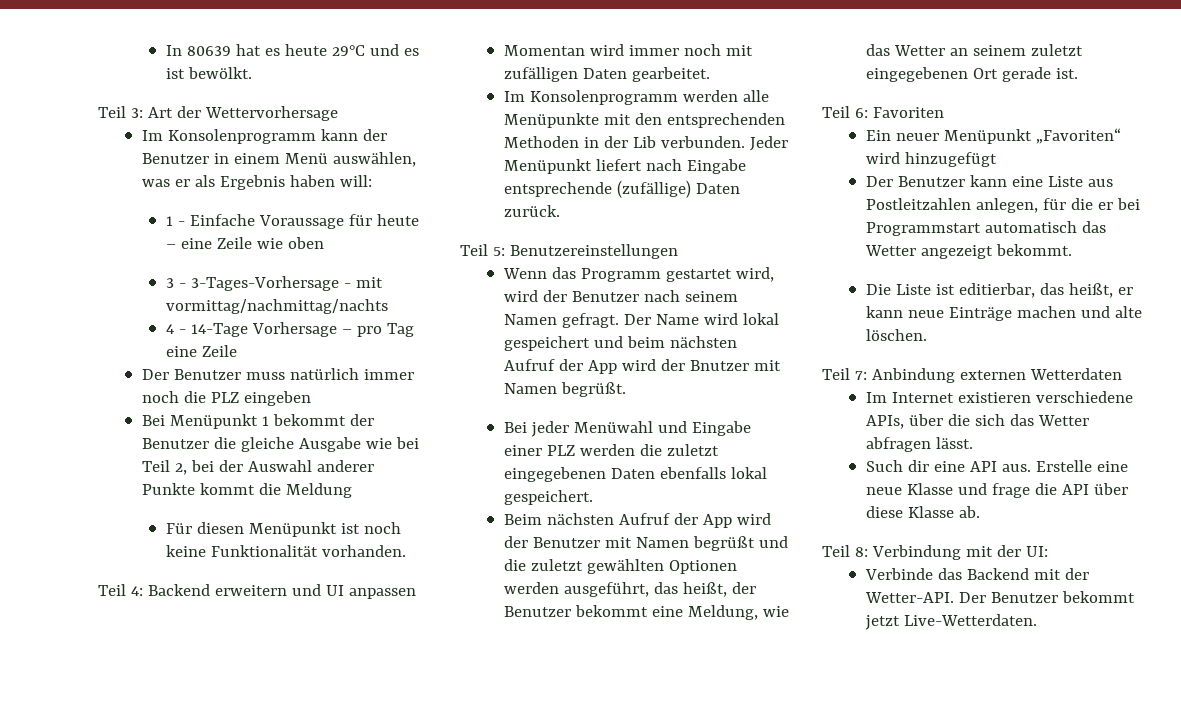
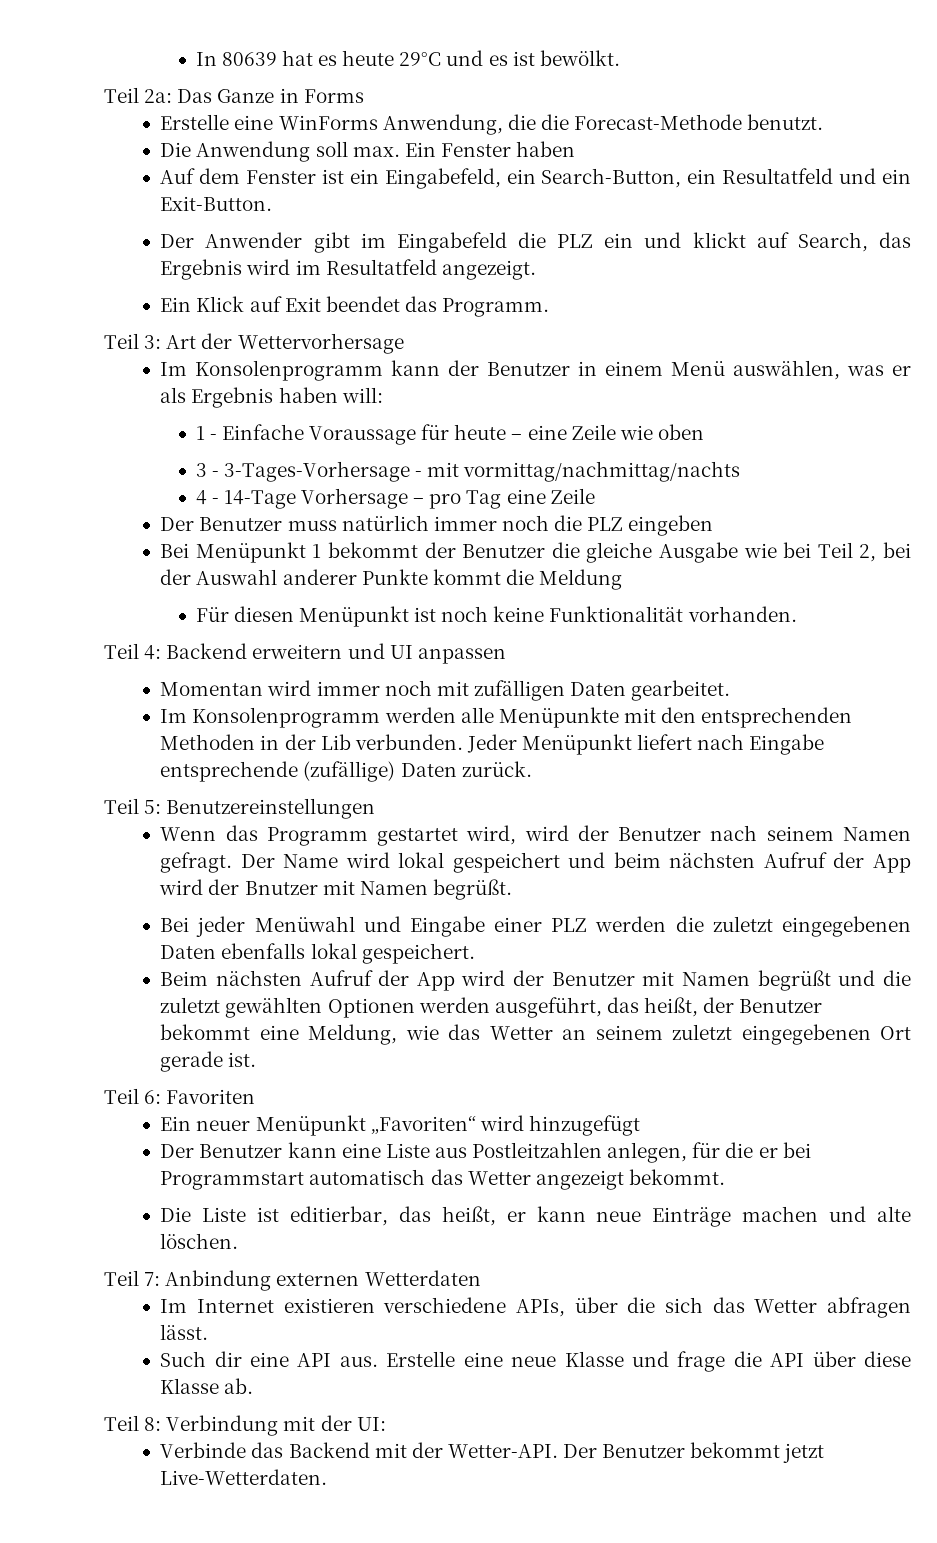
(252, 73) none -> [104,87,364,103] [160,114,824,135] [160,141,576,162] [160,168,912,189] [160,196,273,211] [160,232,911,253] [160,259,536,280] [160,296,550,317] // Teil 2a: Das Ganze in Forms // Erstelle eine WinForms Anwendung, die die Forecast-Methode benutzt. // Die Anwendung soll max. Ein Fenster haben // Auf dem Fenster ist ein Eingabefeld, ein Search-Button, ein Resultatfeld und ein Exit-Button. // Der Anwender gibt im Eingabefeld die PLZ ein und klickt auf Search, das Ergebnis wird im Resultatfeld angezeigt. // Ein Klick auf Exit beendet das Programm.

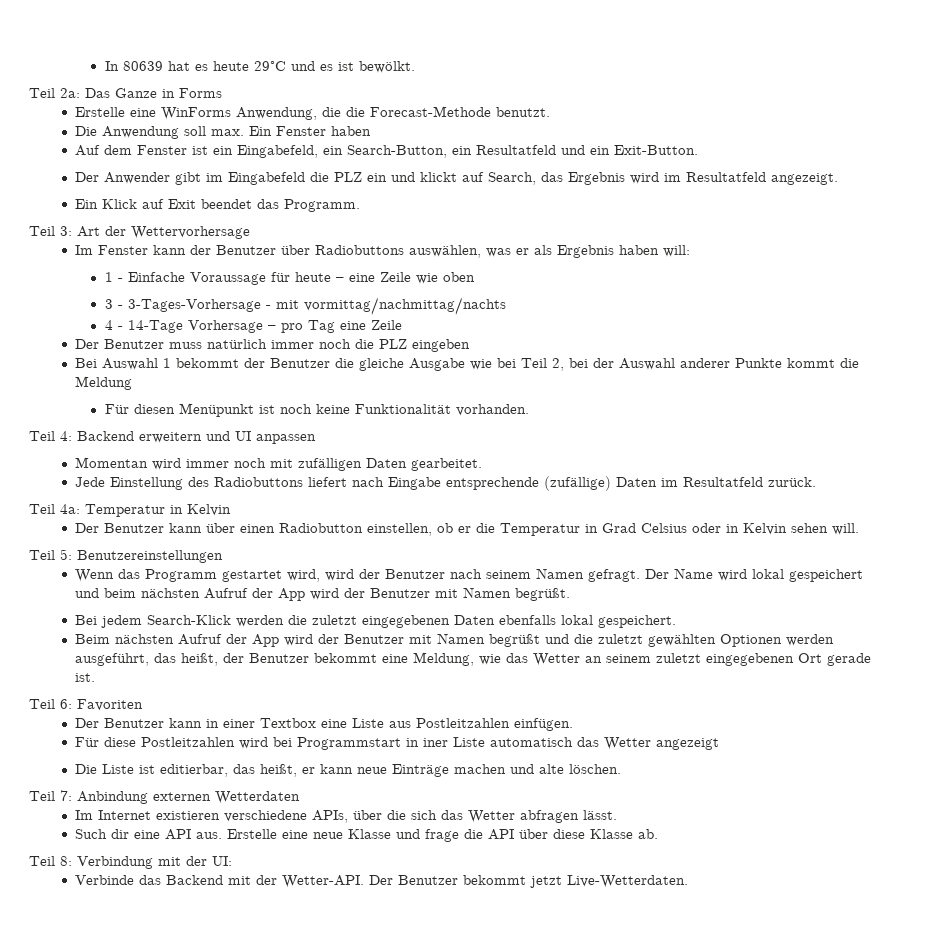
[195,360,384,381] Konsolenprogramm -> [98,245,149,255] Fenster
[578,361,726,376] in einem Menü -> [281,245,405,255] über Radiobuttons
[195,542,306,563] Menüpunkt -> [102,358,159,370] Auswahl
[160,707,853,728] [160,734,633,755] Im Konsolenprogramm werden alle Menüpunkte mit den entsprechenden Methoden in der Lib verbunden. Jeder Menüpunkt -> [75,477,304,490] Jede Einstellung des Radiobuttons
(457, 770) none -> [661,477,764,487] im Resultatfeld
(532, 769) none -> [29,504,231,517] [75,523,860,536] // Teil 4a: Temperatur in Kelvin // Der Benutzer kann über einen Radiobutton einstellen, ob er die Temperatur in Grad Celsius oder in Kelvin sehen will.
[244,881,318,895] Bnutzer -> [370,588,431,598] Benutzer
[196,916,588,937] jeder Menüwahl und Eingabe einer PLZ -> [101,615,232,628] jedem Search-Klick
[160,1115,640,1136] [160,1142,337,1158] // Ein neuer Menüpunkt „Favoriten“ wird hinzugefügt // Der Benutzer kann -> [75,718,317,728] // Der Benutzer kann in einer Textbox
[607,1142,811,1163] [160,1171,305,1190] anlegen, für die er bei Programmstart -> [514,718,574,731] [75,737,486,750] einfügen. // Für diese Postleitzahlen wird bei Programmstart in iner Liste
[628,1169,725,1185] bekommt. -> (720, 744) none

